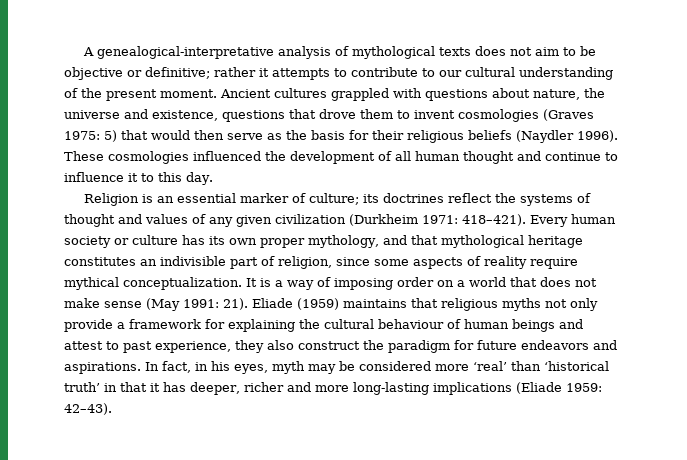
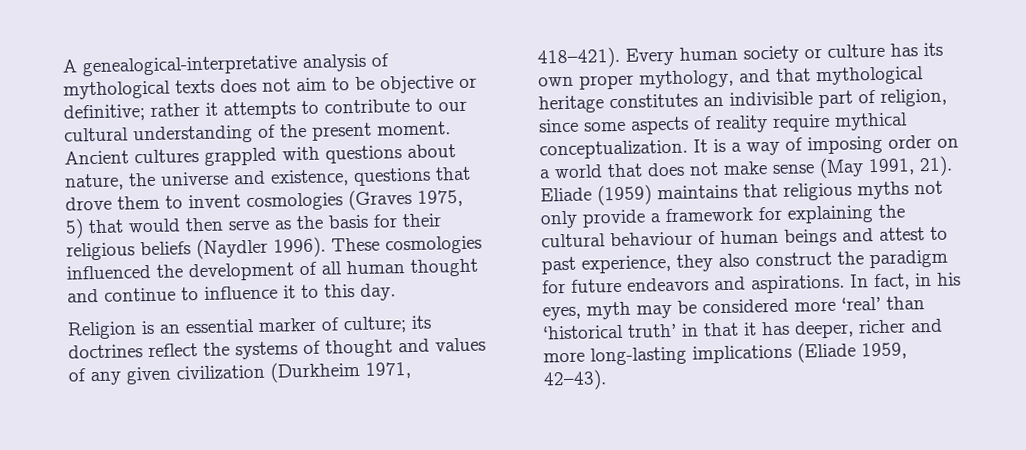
[64,131,100,140] 1975: -> [417,189,463,207] 1975,
[422,215,458,224] 1971: -> [365,361,411,379] 1971,
[183,299,219,308] 1991: -> [868,158,915,176] 1991,
[565,383,602,392] 1959: -> [861,342,907,360] 1959,

